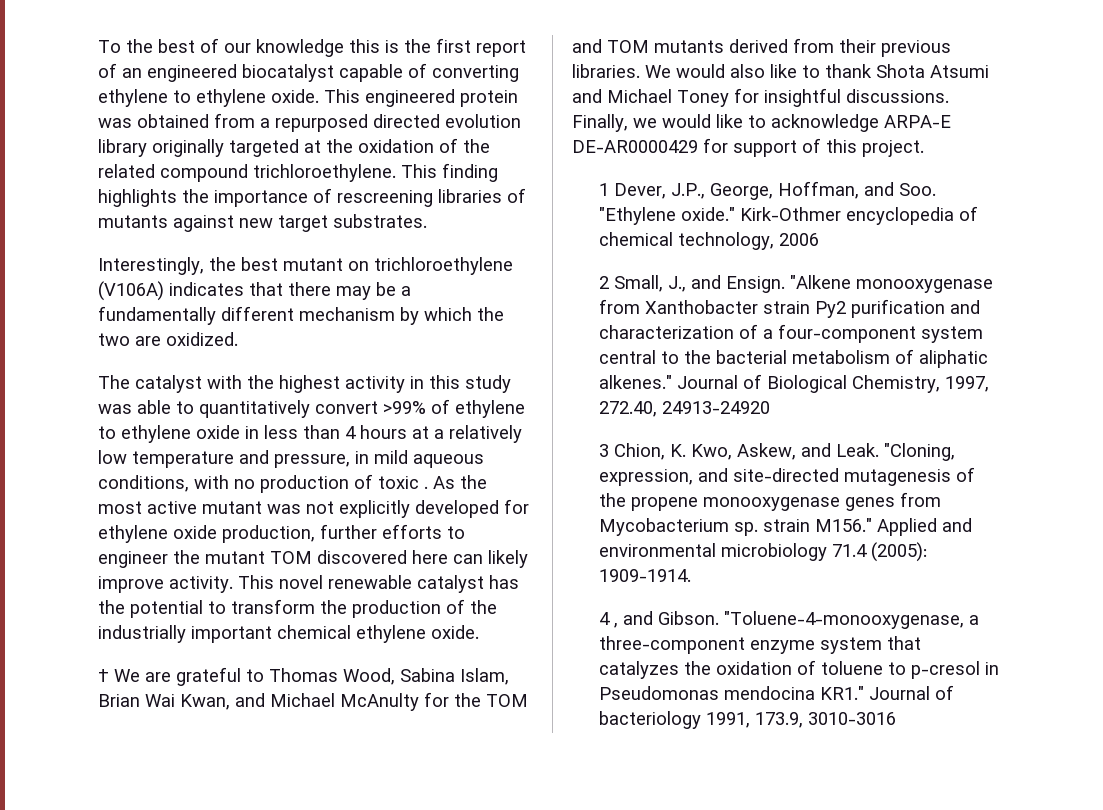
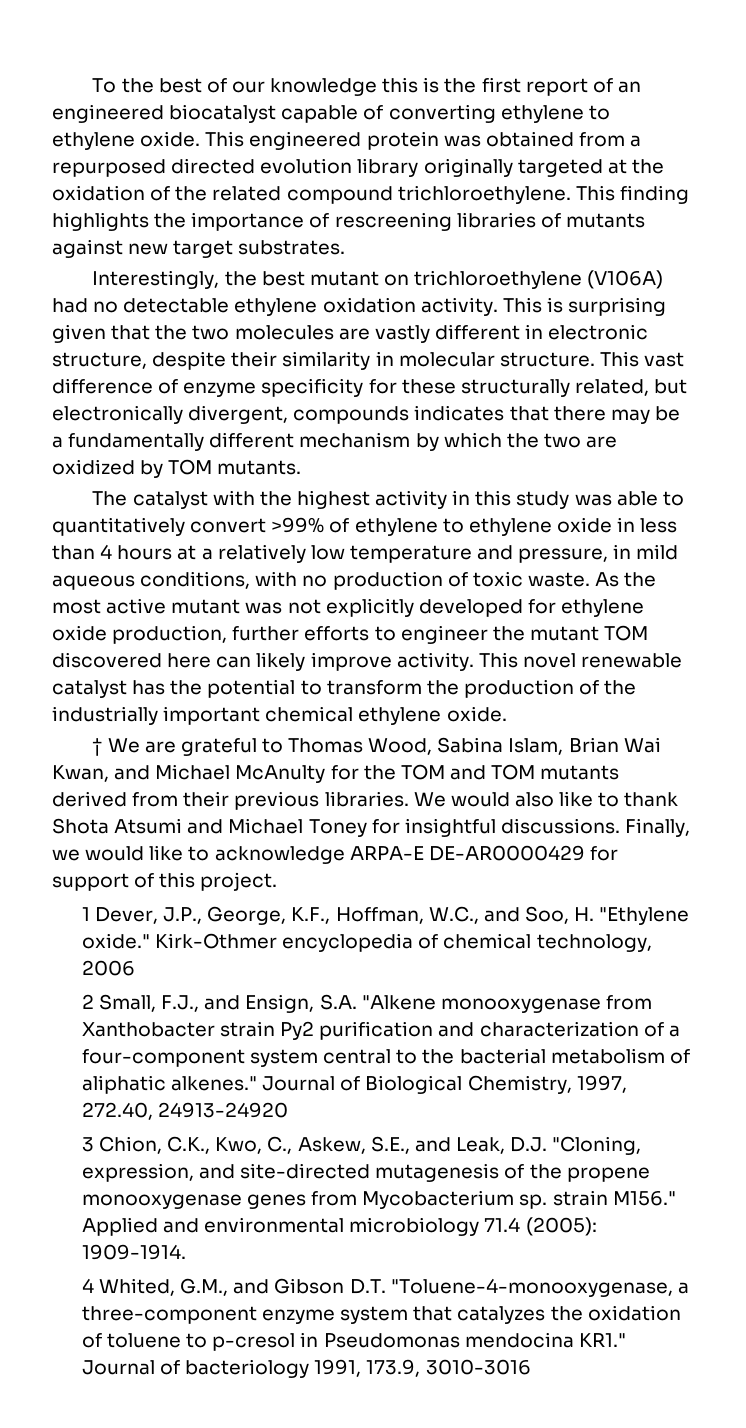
(164, 291) none -> [52,297,667,316] [52,324,649,343] [52,351,685,370] [52,378,688,397] [52,405,410,424] had no detectable ethylene oxidation activity. This is surprising given that the two molecules are vastly different in electronic structure, despite their similarity in molecular structure. This vast difference of enzyme specificity for these structurally related, but electronically divergent, compounds
[166,332,238,346] oxidized. -> [52,459,302,478] oxidized by TOM mutants.
[424,486,428,489] . -> [527,572,590,587] waste.
[778,181,937,199] Hoffman, and Soo. -> [291,906,595,924] K.F., Hoffman, W.C., and Soo, H.
[668,275,786,293] J., and Ensign. -> [161,994,357,1013] F.J., and Ensign, S.A.
[670,443,880,460] K. Kwo, Askew, and Leak. -> [167,1136,548,1154] C.K., Kwo, C., Askew, S.E., and Leak, D.J.
[614,611,720,628] , and Gibson. -> [99,1278,386,1296] Whited, G.M., and Gibson D.T.

